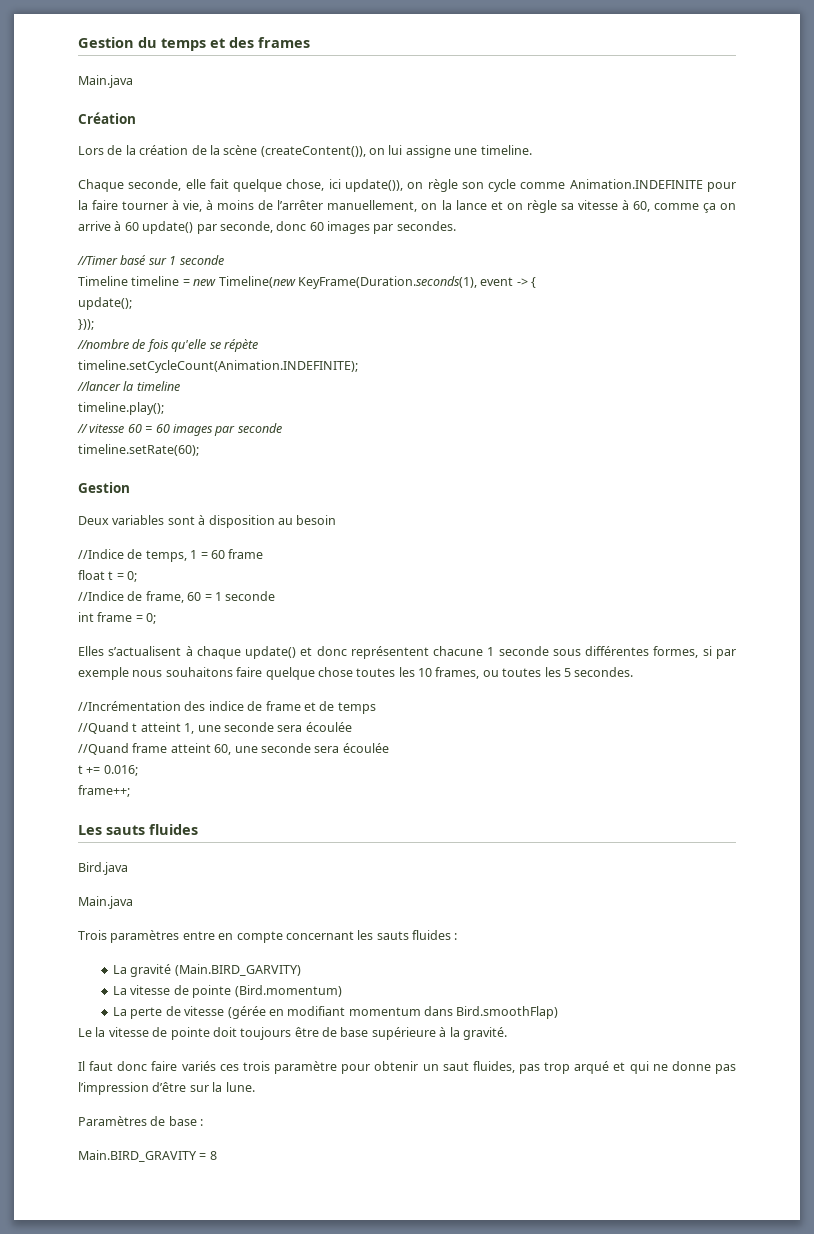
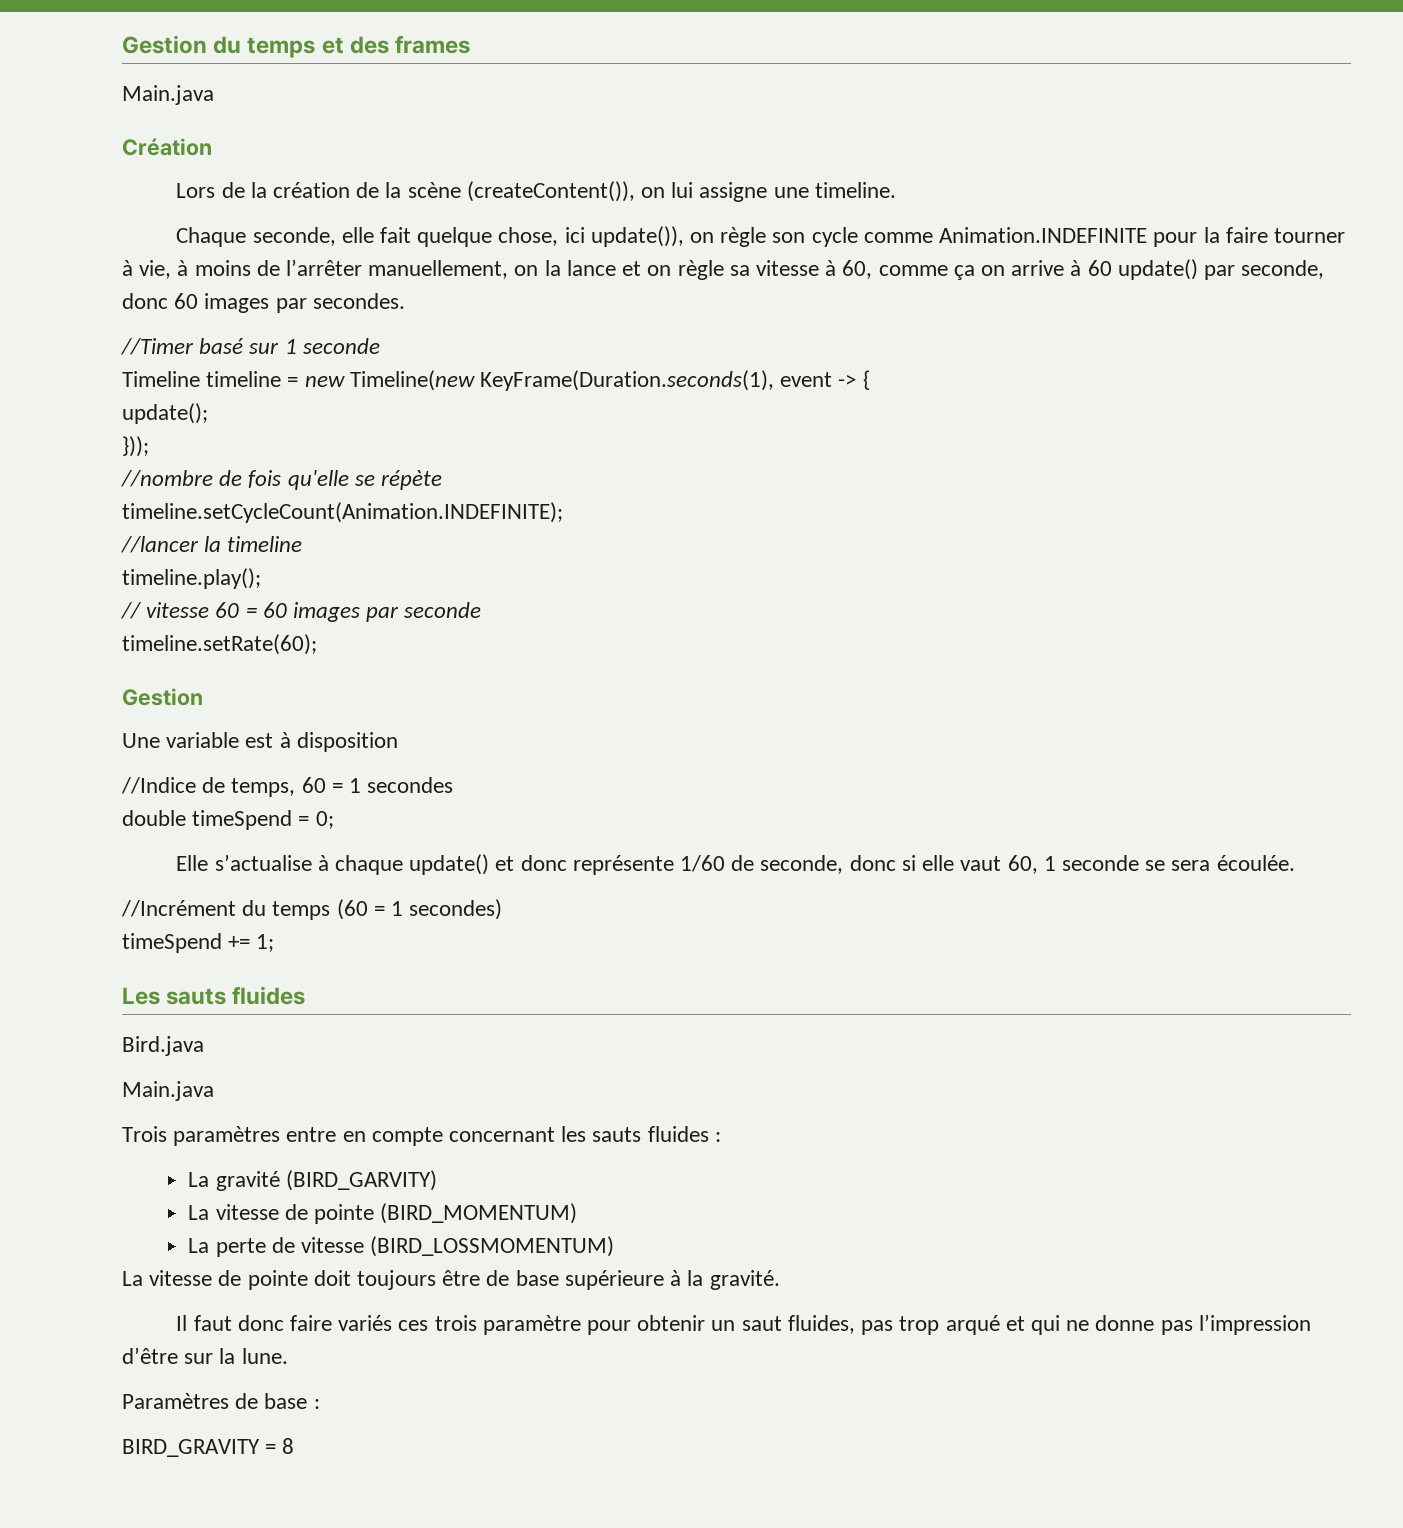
[78,515,195,525] Deux variables sont -> [122,732,274,748] Une variable est
[277,515,337,525] au besoin -> (398, 742) none
[190,549,264,559] [78,570,138,582] [78,591,276,603] [78,612,157,624] [78,646,182,656] 1 = 60 frame // float t = 0; // //Indice de frame, 60 = 1 seconde // int frame = 0; // Elles s’actualisent -> [301,777,454,793] [122,810,334,830] [176,854,312,871] 60 = 1 secondes // double timeSpend = 0; // Elle s’actualise
[350,646,736,659] [78,667,634,680] [78,701,376,714] [78,722,352,734] [78,743,389,755] [78,765,138,776] [78,785,130,797] représentent chacune 1 seconde sous différentes formes, si par exemple nous souhaitons faire quelque chose toutes les 10 frames, ou toutes les 5 secondes. // //Incrémentation des indice de frame et de temps // //Quand t atteint 1, une seconde sera écoulée // //Quand frame atteint 60, une seconde sera écoulée // t += 0.016; // frame++; -> [572,855,1295,875] [121,899,503,920] [122,933,275,953] représente 1/60 de seconde, donc si elle vaut 60, 1 seconde se sera écoulée. // //Incrément du temps (60 = 1 secondes) // timeSpend += 1;
[174,964,301,976] [113,985,342,998] (Main.BIRD_GARVITY) // La vitesse de pointe (Bird.momentum) -> [285,1170,437,1191] [188,1203,578,1224] (BIRD_GARVITY) // La vitesse de pointe (BIRD_MOMENTUM)
[227,1006,559,1019] [78,1027,106,1037] (gérée en modifiant momentum dans Bird.smoothFlap) // Le la -> [370,1236,615,1257] [122,1271,143,1286] (BIRD_LOSSMOMENTUM) // La
[78,1150,197,1162] Main.BIRD_GRAVITY -> [122,1439,260,1457] BIRD_GRAVITY

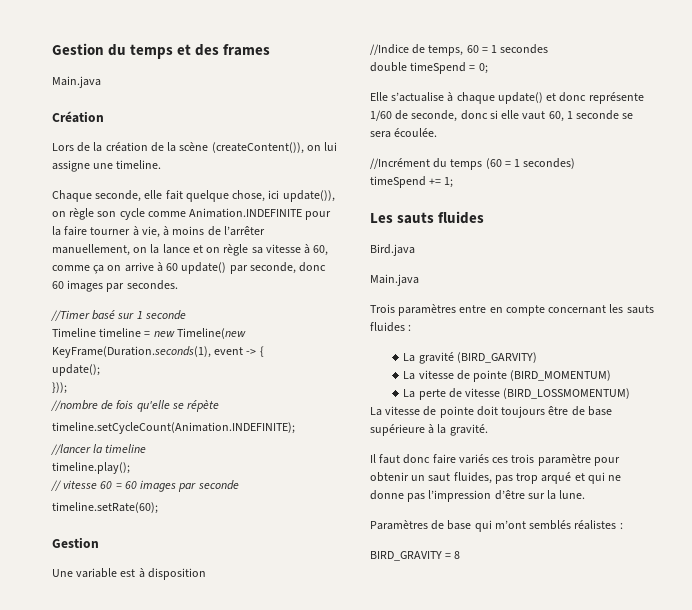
(308, 1401) none -> [474,520,617,532] qui m’ont semblés réalistes

